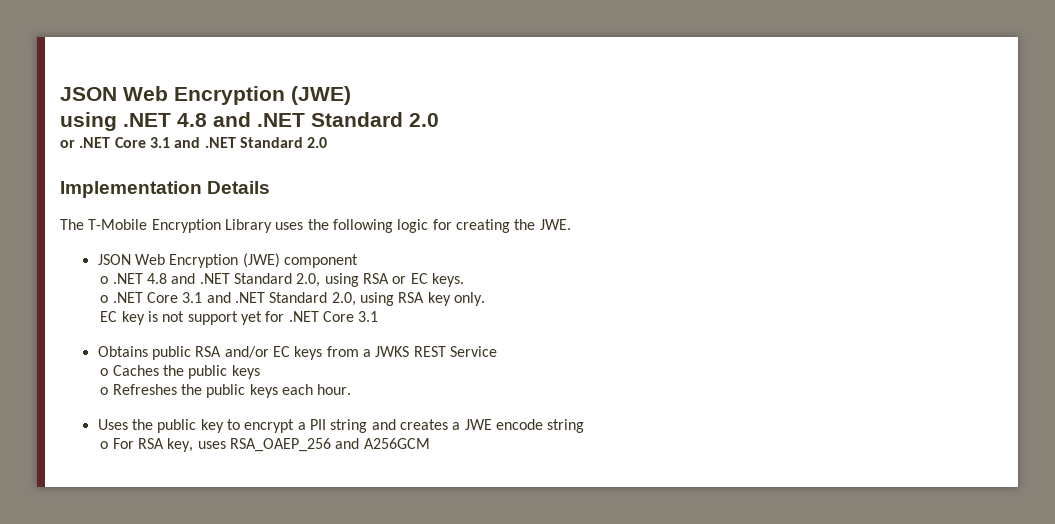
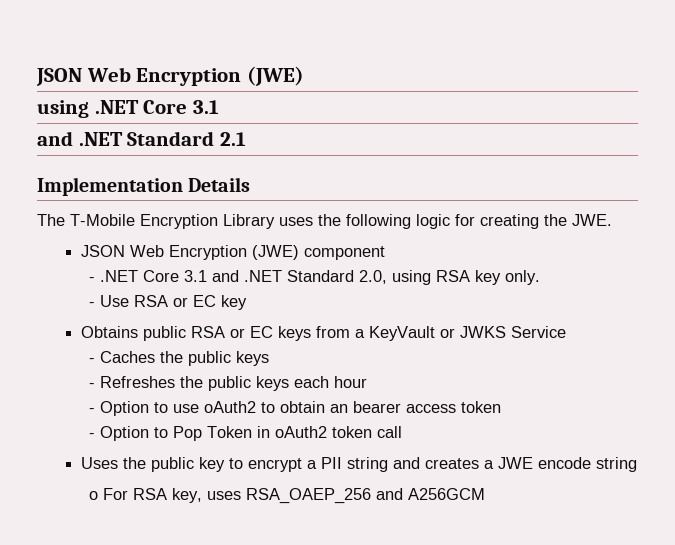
[177,112,439,127] [60,137,328,148] 4.8 and .NET Standard 2.0 // or .NET Core 3.1 and .NET Standard 2.0 -> [143,100,220,114] [37,131,247,146] Core 3.1 // and .NET Standard 2.1
[100,273,464,287] [100,295,109,303] o .NET 4.8 and .NET Standard 2.0, using RSA or EC keys. // o -> [89,277,96,282] -
[100,311,379,325] EC key is not support yet for .NET Core 3.1 -> [89,295,248,310] - Use RSA or EC key
[224,346,269,358] and/or -> [230,328,246,338] or
[375,346,446,357] JWKS REST -> [369,326,507,341] KeyVault or JWKS
[100,368,109,376] o -> [89,358,96,363] -
[100,387,109,395] o -> [89,383,96,388] -
[317,384,352,395] hour. -> [334,376,368,388] [89,401,502,416] [89,426,403,441] hour // - Option to use oAuth2 to obtain an bearer access token // - Option to Pop Token in oAuth2 token call

